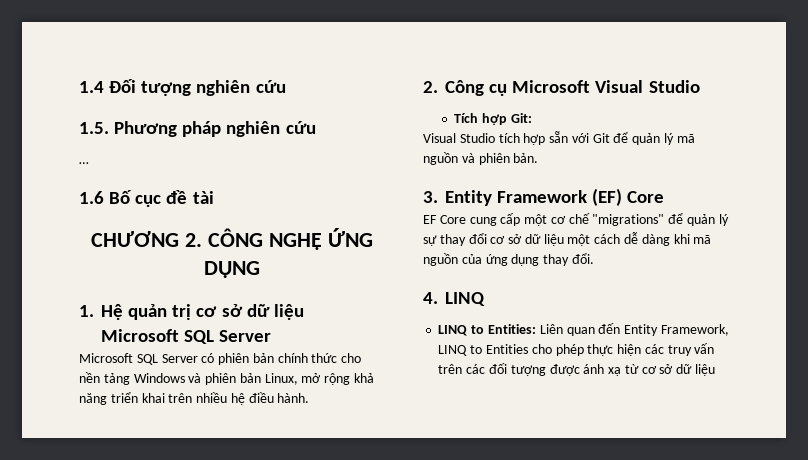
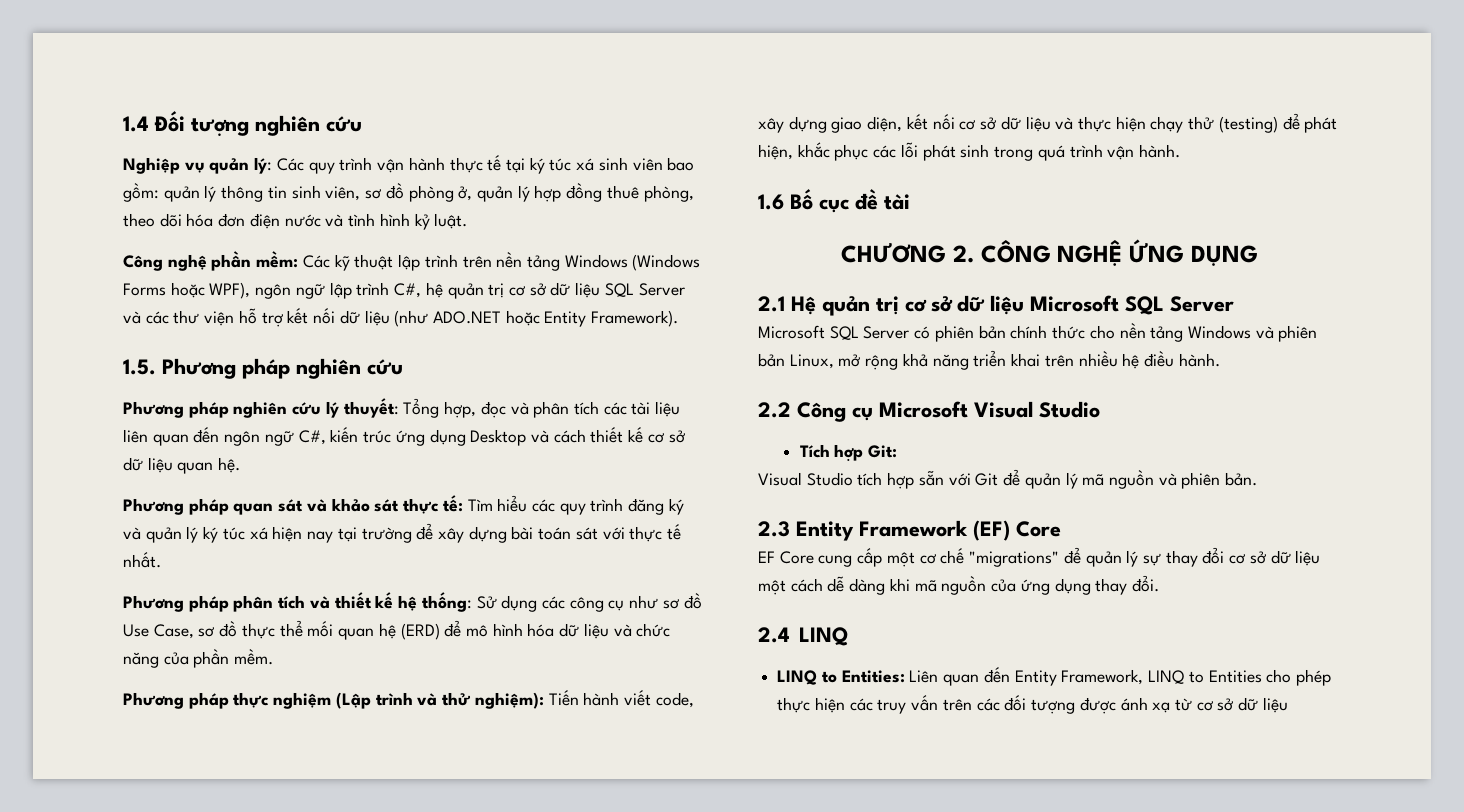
(286, 86) none -> [123,155,695,174] [123,183,694,202] [123,213,468,230] [123,251,701,271] [123,282,685,299] [123,308,679,327] // Nghiệp vụ quản lý: Các quy trình vận hành thực tế tại ký túc xá sinh viên bao gồm: quản lý thông tin sinh viên, sơ đồ phòng ở, quản lý hợp đồng thuê phòng, theo dõi hóa đơn điện nước và tình hình kỷ luật. // Công nghệ phần mềm: Các kỹ thuật lập trình trên nền tảng Windows (Windows Forms hoặc WPF), ngôn ngữ lập trình C#, hệ quản trị cơ sở dữ liệu SQL Server và các thư viện hỗ trợ kết nối dữ liệu (như ADO.NET hoặc Entity Framework).
[79,162,89,164] … -> [123,398,681,418] [123,427,685,446] [123,457,241,474] [123,495,684,515] [123,523,682,543] [123,552,161,568] [123,592,702,612] [123,620,671,640] [123,649,274,668] [123,690,694,709] [758,113,1338,133] [758,142,1180,161] Phương pháp nghiên cứu lý thuyết: Tổng hợp, đọc và phân tích các tài liệu liên quan đến ngôn ngữ C#, kiến trúc ứng dụng Desktop và cách thiết kế cơ sở dữ liệu quan hệ. // Phương pháp quan sát và khảo sát thực tế: Tìm hiểu các quy trình đăng ký và quản lý ký túc xá hiện nay tại trường để xây dựng bài toán sát với thực tế nhất. // Phương pháp phân tích và thiết kế hệ thống: Sử dụng các công cụ như sơ đồ Use Case, sơ đồ thực thể mối quan hệ (ERD) để mô hình hóa dữ liệu và chức năng của phần mềm. // Phương pháp thực nghiệm (Lập trình và thử nghiệm): Tiến hành viết code, xây dựng giao diện, kết nối cơ sở dữ liệu và thực hiện chạy thử (testing) để phát hiện, khắc phục các lỗi phát sinh trong quá trình vận hành.
[79,305,94,317] 1. -> [758,296,785,312] 2.1
[423,81,438,93] 2. -> [758,402,791,418] 2.2
[423,191,438,203] 3. -> [758,521,790,537] 2.3
[423,292,438,304] 4. -> [758,627,790,643] 2.4

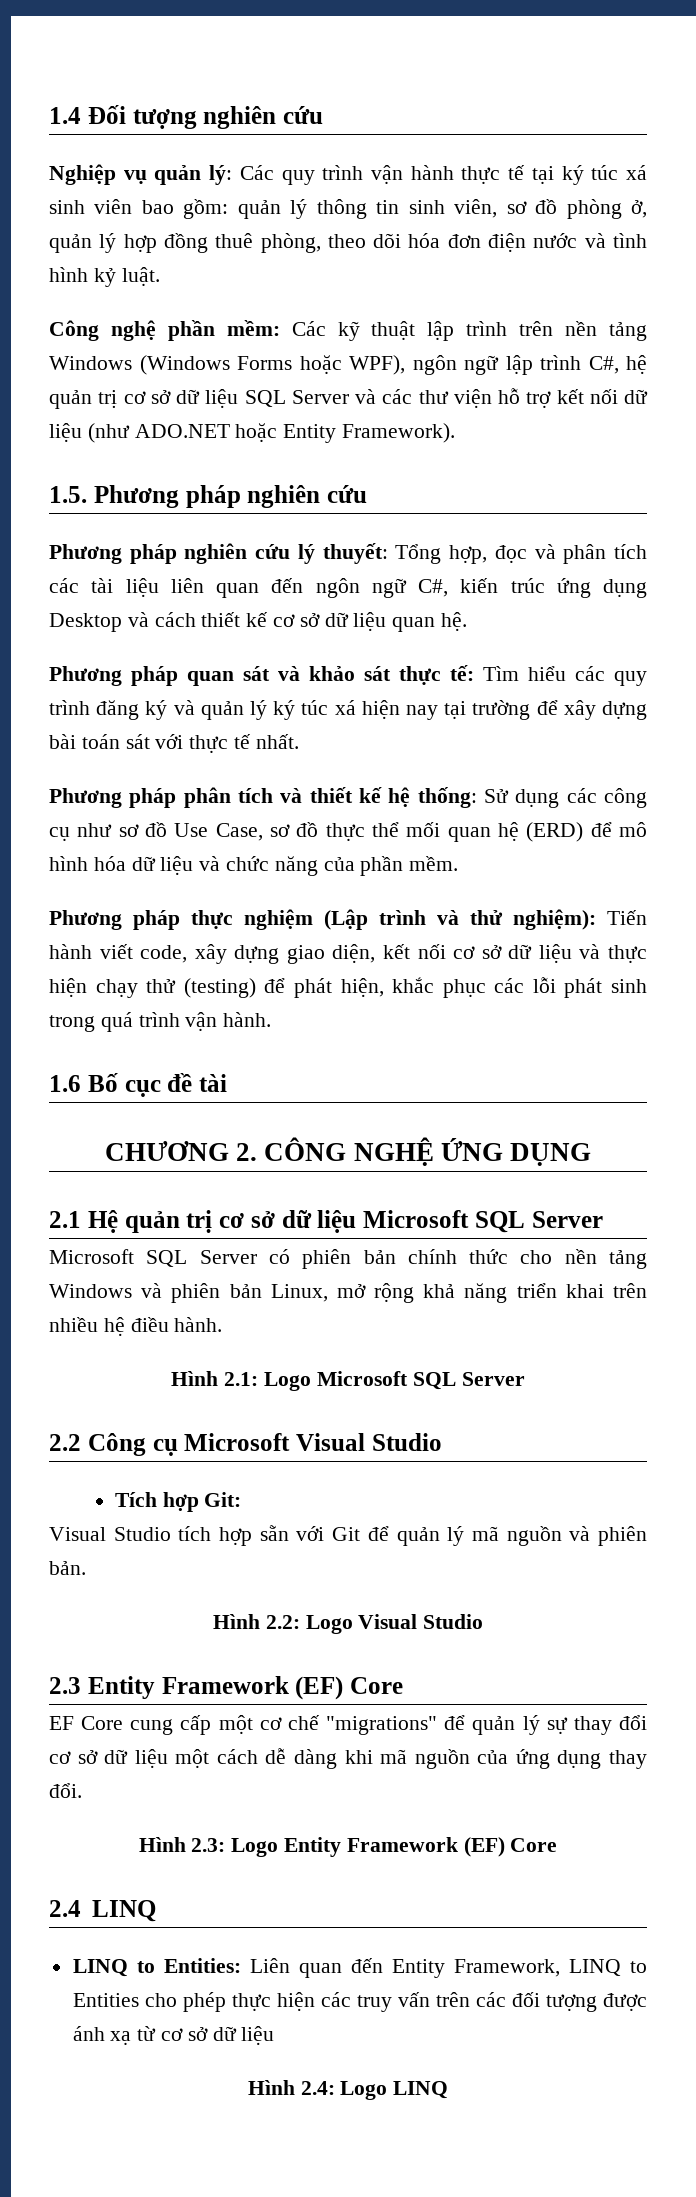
(1220, 360) none -> [171,1371,525,1391] // Hình 2.1: Logo Microsoft SQL Server
(1258, 479) none -> [212,1614,484,1634] // Hình 2.2: Logo Visual Studio
(1159, 583) none -> [138,1837,558,1857] // Hình 2.3: Logo Entity Framework (EF) Core
(1288, 705) none -> [247,2080,449,2100] // Hình 2.4: Logo LINQ

